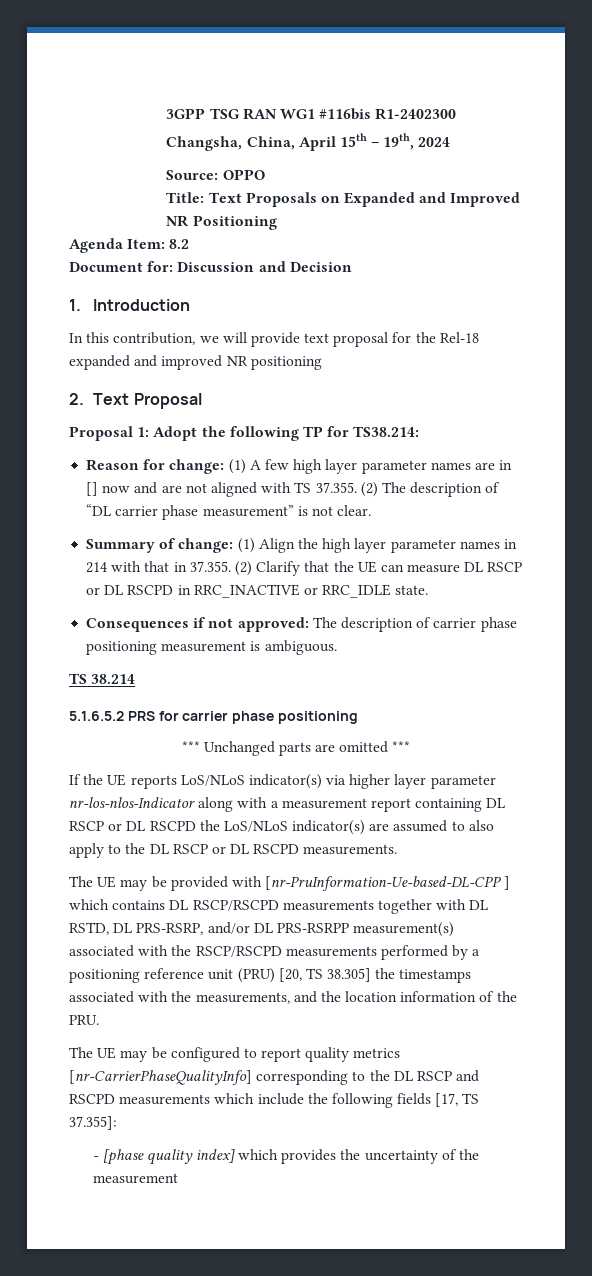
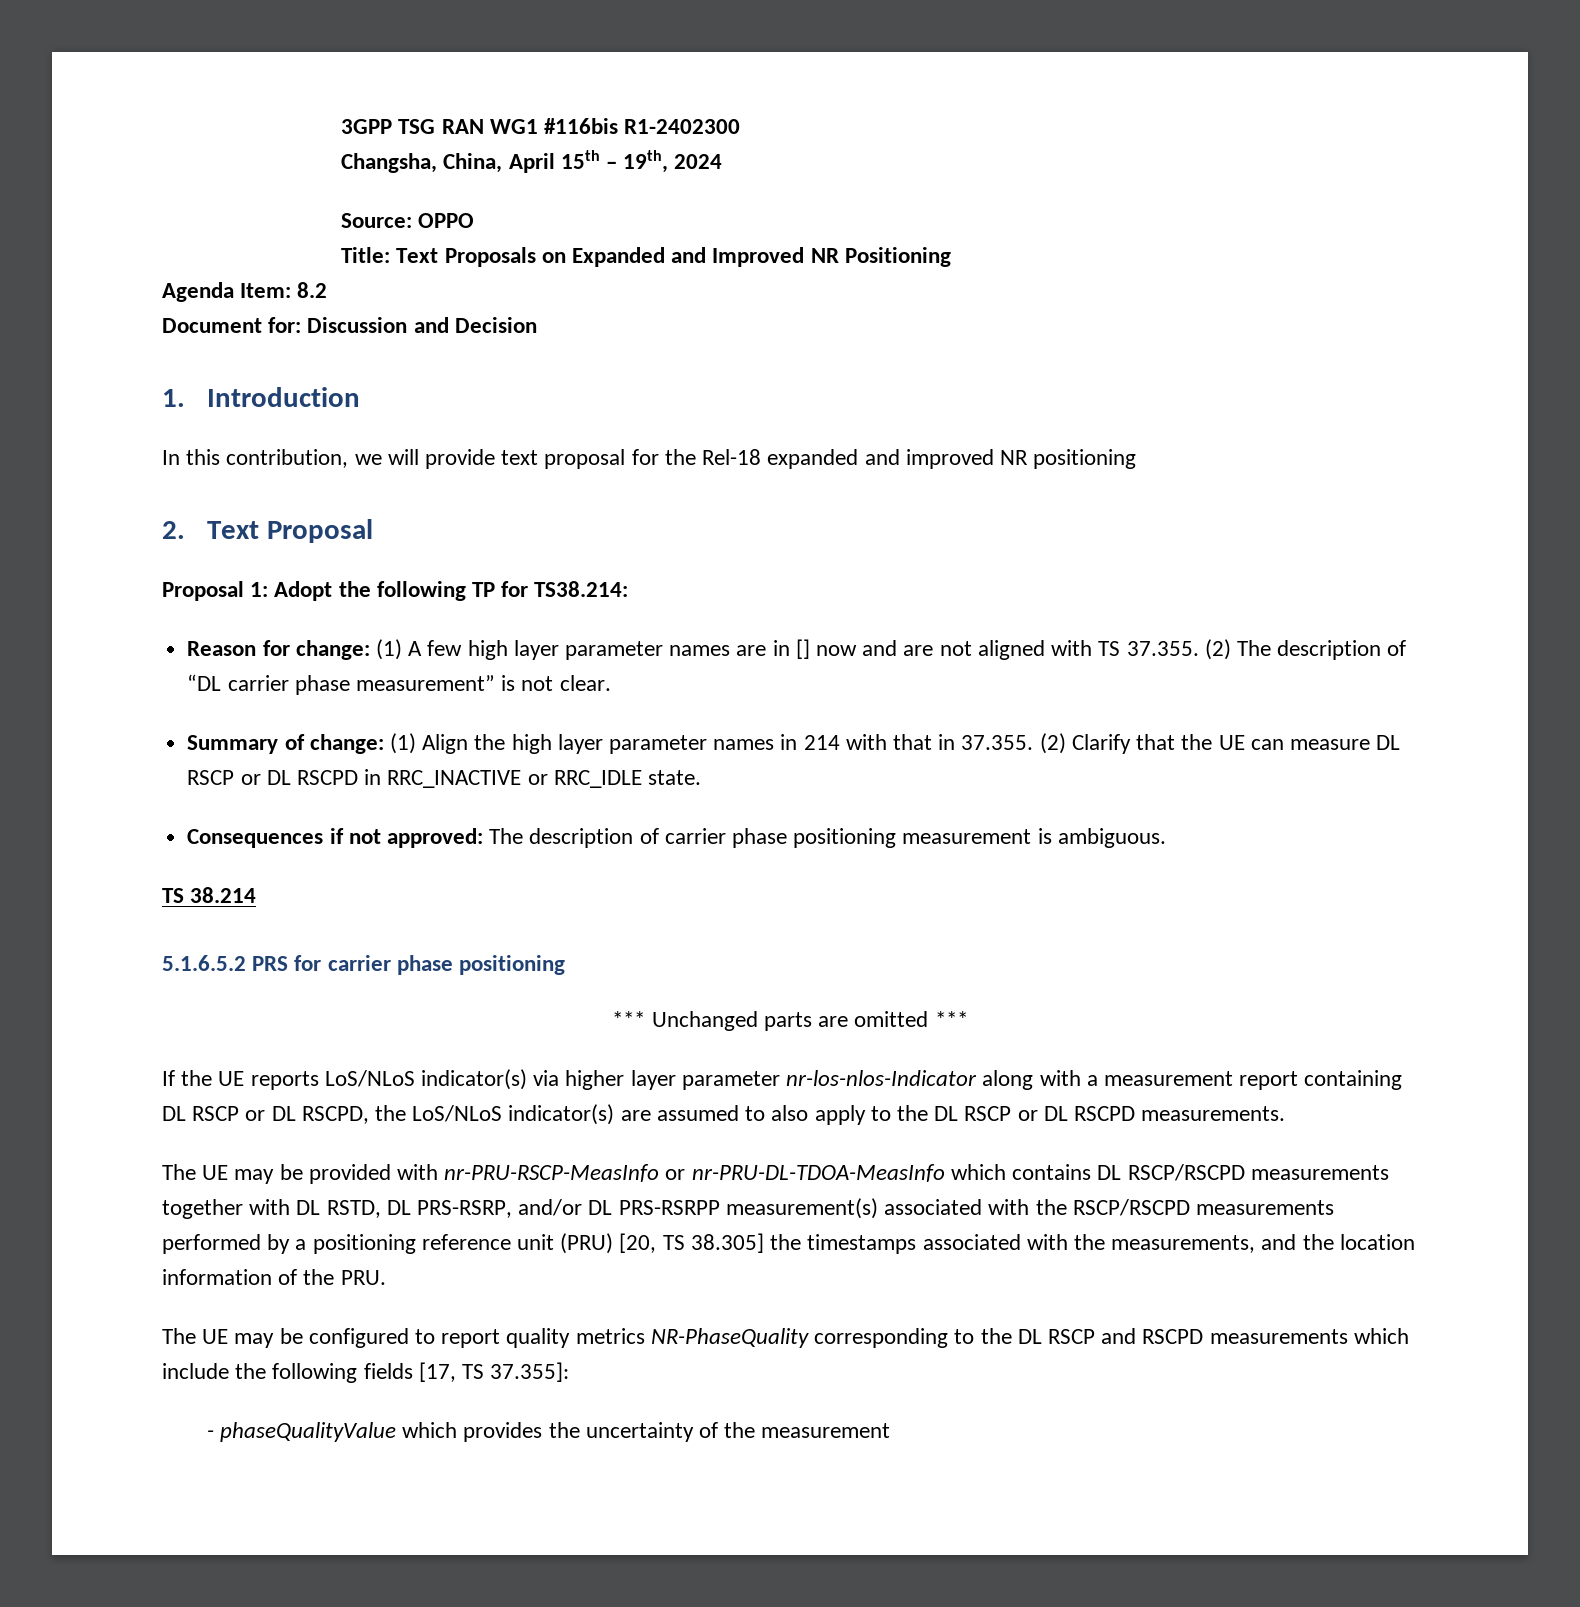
[149,821,196,831] RSCPD -> [301,1106,369,1124] RSCPD,
[265,876,511,891] [nr-PruInformation-Ue-based-DL-CPP ] -> [444,1164,945,1182] nr-PRU-RSCP-MeasInfo or nr-PRU-DL-TDOA-MeasInfo
[69,1070,252,1085] [nr-CarrierPhaseQualityInfo] -> [650,1328,809,1348] NR-PhaseQuality
[102,1149,235,1165] [phase quality index] -> [219,1422,396,1442] phaseQualityValue

